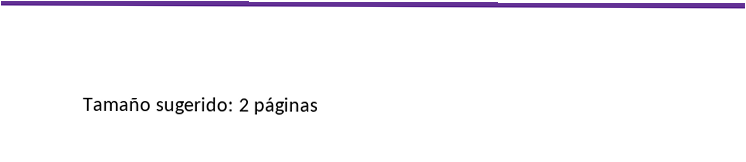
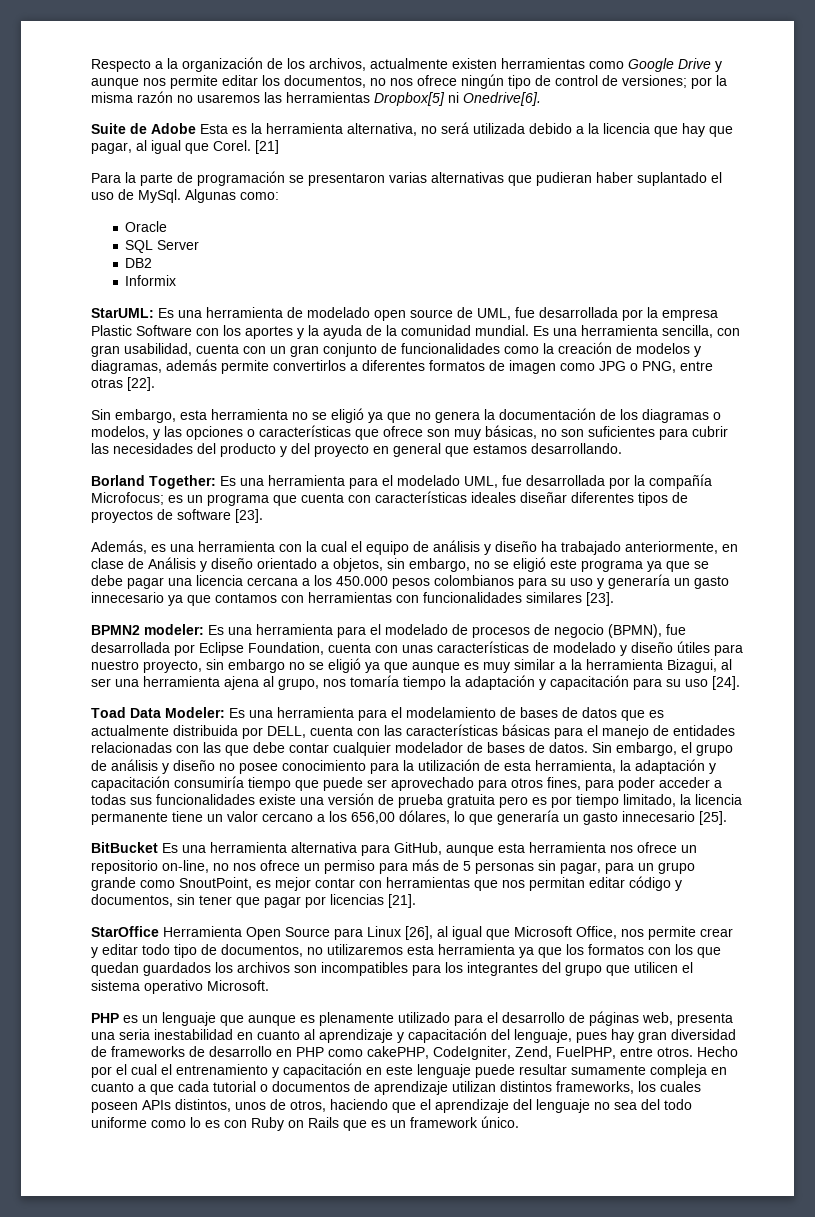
[82,97,319,115] Tamaño sugerido: 2 páginas -> [91,57,722,72] [91,74,727,89] [91,91,541,106] [91,122,733,137] [91,140,279,154] [91,171,722,186] [91,189,279,203] [125,221,168,232] [125,240,200,253] [125,258,153,268] [125,275,177,286] [91,307,718,321] [91,325,740,339] [91,342,701,357] [91,359,713,374] [91,377,155,391] [91,408,721,423] [91,425,728,440] [91,443,622,457] [91,474,712,489] [91,491,688,506] [91,509,263,523] [91,540,738,555] [91,557,709,572] [91,574,729,589] [91,592,614,606] [91,624,686,638] [91,641,743,656] [91,658,732,673] [91,675,740,690] [91,707,664,721] [91,724,735,739] [91,742,733,756] [91,759,716,774] [91,776,722,791] [91,793,742,808] [91,810,727,825] [91,842,697,856] [91,859,695,874] [91,876,682,891] [91,894,416,908] [91,926,733,940] [91,944,721,958] [91,962,693,976] [91,980,269,994] [91,1011,733,1026] [91,1028,736,1043] [91,1046,738,1060] [91,1063,727,1078] [91,1081,701,1095] [91,1099,692,1113] [91,1116,519,1131] Respecto a la organización de los archivos, actualmente existen herramientas como Google Drive y aunque nos permite editar los documentos, no nos ofrece ningún tipo de control de versiones; por la misma razón no usaremos las herramientas Dropbox[5] ni Onedrive[6]. // Suite de Adobe Esta es la herramienta alternativa, no será utilizada debido a la licencia que hay que pagar, al igual que Corel. [21] // Para la parte de programación se presentaron varias alternativas que pudieran haber suplantado el uso de MySql. Algunas como: // Oracle // SQL Server // DB2 // Informix // StarUML: Es una herramienta de modelado open source de UML, fue desarrollada por la empresa Plastic Software con los aportes y la ayuda de la comunidad mundial. Es una herramienta sencilla, con gran usabilidad, cuenta con un gran conjunto de funcionalidades como la creación de modelos y diagramas, además permite convertirlos a diferentes formatos de imagen como JPG o PNG, entre otras [22]. // Sin embargo, esta herramienta no se eligió ya que no genera la documentación de los diagramas o modelos, y las opciones o características que ofrece son muy básicas, no son suficientes para cubrir las necesidades del producto y del proyecto en general que estamos desarrollando. // Borland Together: Es una herramienta para el modelado UML, fue desarrollada por la compañía Microfocus; es un programa que cuenta con características ideales diseñar diferentes tipos de proyectos de software [23]. // Además, es una herramienta con la cual el equipo de análisis y diseño ha trabajado anteriormente, en clase de Análisis y diseño orientado a objetos, sin embargo, no se eligió este programa ya que se debe pagar una licencia cercana a los 450.000 pesos colombianos para su uso y generaría un gasto innecesario ya que contamos con herramientas con funcionalidades similares [23]. // BPMN2 modeler: Es una herramienta para el modelado de procesos de negocio (BPMN), fue desarrollada por Eclipse Foundation, cuenta con unas características de modelado y diseño útiles para nuestro proyecto, sin embargo no se eligió ya que aunque es muy similar a la herramienta Bizagui, al ser una herramienta ajena al grupo, nos tomaría tiempo la adaptación y capacitación para su uso [24]. // Toad Data Modeler: Es una herramienta para el modelamiento de bases de datos que es actualmente distribuida por DELL, cuenta con las características básicas para el manejo de entidades relacionadas con las que debe contar cualquier modelador de bases de datos. Sin embargo, el grupo de análisis y diseño no posee conocimiento para la utilización de esta herramienta, la adaptación y capacitación consumiría tiempo que puede ser aprovechado para otros fines, para poder acceder a todas sus funcionalidades existe una versión de prueba gratuita pero es por tiempo limitado, la licencia permanente tiene un valor cercano a los 656,00 dólares, lo que generaría un gasto innecesario [25]. // BitBucket Es una herramienta alternativa para GitHub, aunque esta herramienta nos ofrece un repositorio on-line, no nos ofrece un permiso para más de 5 personas sin pagar, para un grupo grande como SnoutPoint, es mejor contar con herramientas que nos permitan editar código y documentos, sin tener que pagar por licencias [21]. // StarOffice Herramienta Open Source para Linux [26], al igual que Microsoft Office, nos permite crear y editar todo tipo de documentos, no utilizaremos esta herramienta ya que los formatos con los que quedan guardados los archivos son incompatibles para los integrantes del grupo que utilicen el sistema operativo Microsoft. // PHP es un lenguaje que aunque es plenamente utilizado para el desarrollo de páginas web, presenta una seria inestabilidad en cuanto al aprendizaje y capacitación del lenguaje, pues hay gran diversidad de frameworks de desarrollo en PHP como cakePHP, CodeIgniter, Zend, FuelPHP, entre otros. Hecho por el cual el entrenamiento y capacitación en este lenguaje puede resultar sumamente compleja en cuanto a que cada tutorial o documentos de aprendizaje utilizan distintos frameworks, los cuales poseen APIs distintos, unos de otros, haciendo que el aprendizaje del lenguaje no sea del todo uniforme como lo es con Ruby on Rails que es un framework único.

